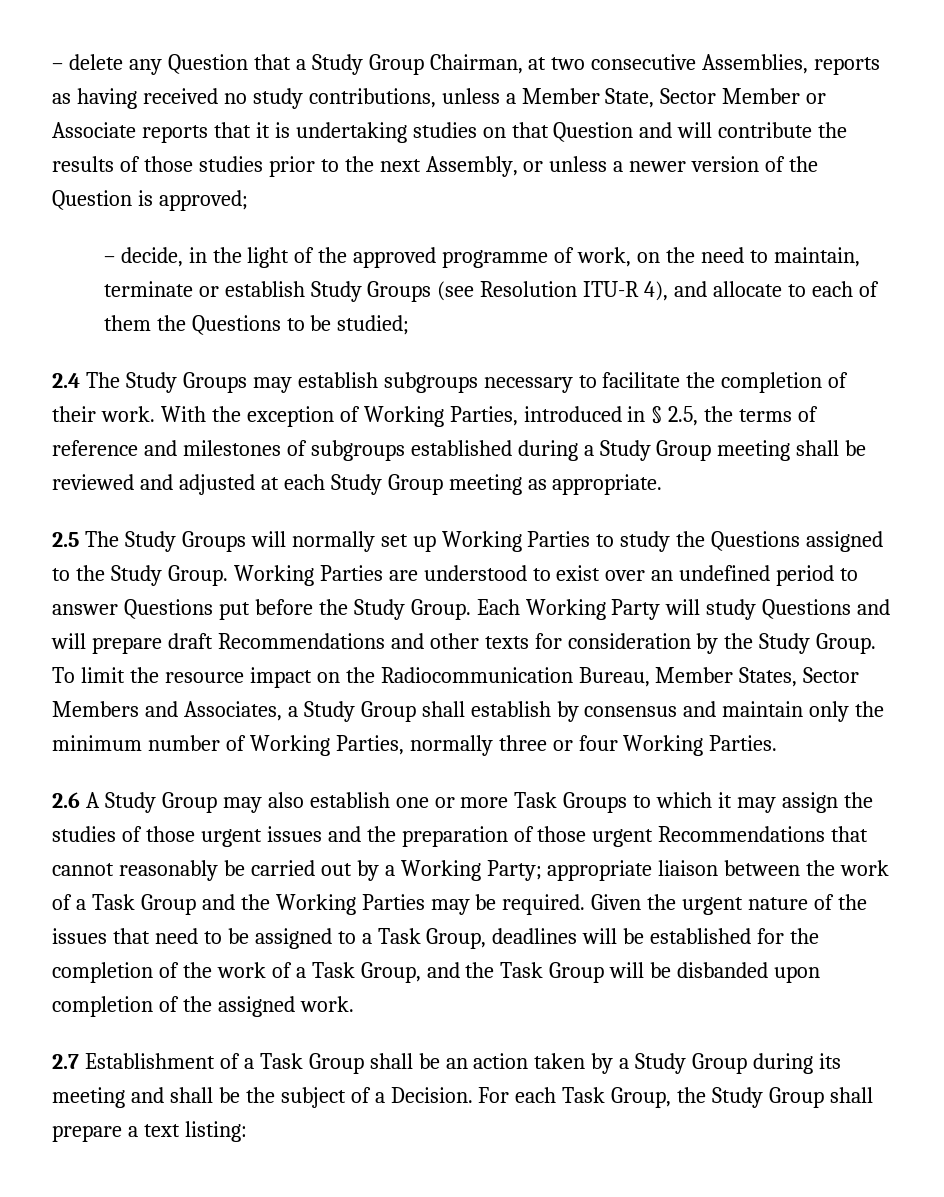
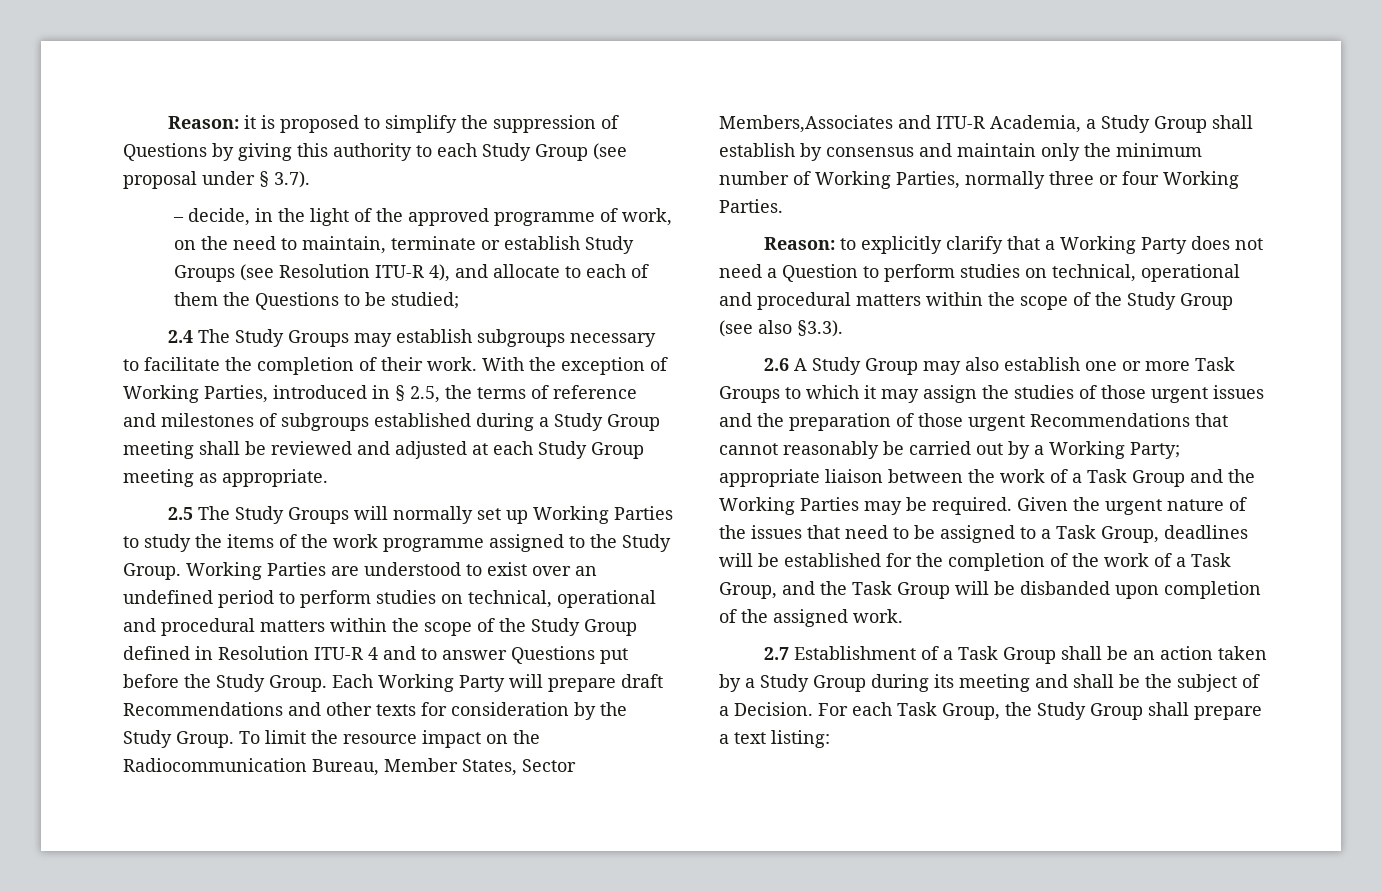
[52,54,881,75] [52,88,827,109] [52,122,848,143] [52,156,819,177] [52,190,248,211] – delete any Question that a Study Group Chairman, at two consecutive Assemblies, reports as having received no study contributions, unless a Member State, Sector Member or Associate reports that it is undertaking studies on that Question and will contribute the results of those studies prior to the next Assembly, or unless a newer version of the Question is approved; -> [167,115,619,133] [123,143,627,161] [123,171,310,189] Reason: it is proposed to simplify the suppression of Questions by giving this authority to each Study Group (see proposal under § 3.7).
[711,531,801,551] Questions -> [227,534,484,552] items of the work programme
(859, 574) none -> [300,590,656,608] [123,618,637,636] [123,646,437,660] perform studies on technical, operational and procedural matters within the scope of the Study Group defined in Resolution ITU-R 4 and to
[706,599,891,620] [51,633,86,649] study Questions and will -> (543, 681) none
[52,701,282,721] Members and Associates, -> [719,115,1081,133] Members,Associates and ITU-R Academia,
(778, 743) none -> [763,236,1263,254] [719,264,1240,282] [719,292,1233,310] [719,320,843,337] // Reason: to explicitly clarify that a Working Party does not need a Question to perform studies on technical, operational and procedural matters within the scope of the Study Group (see also §3.3).

